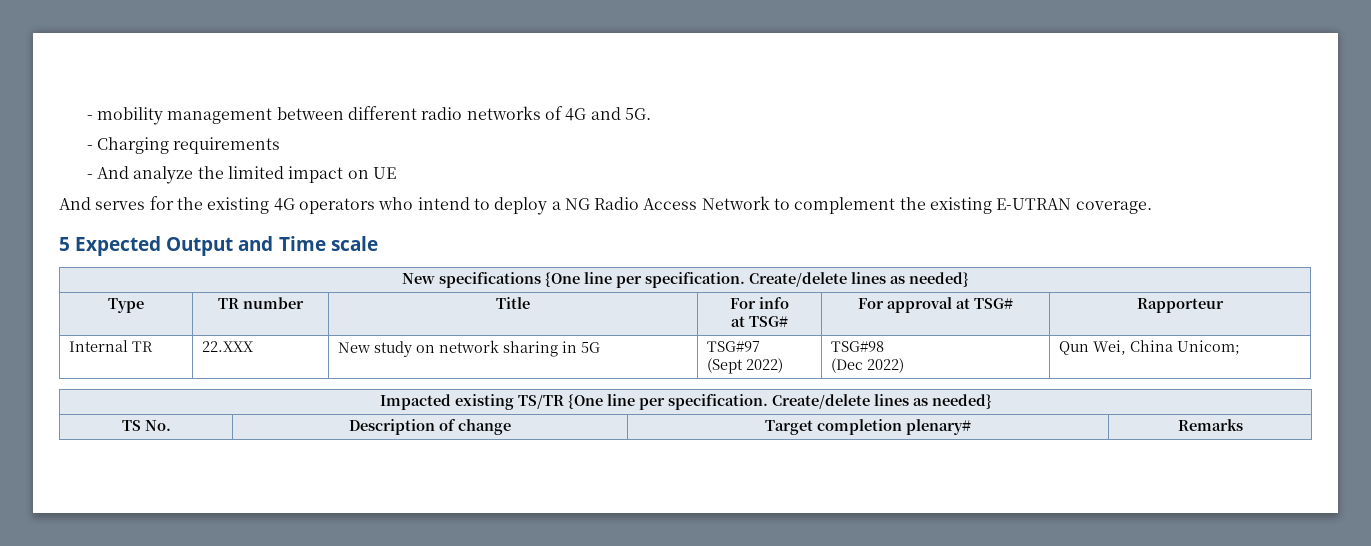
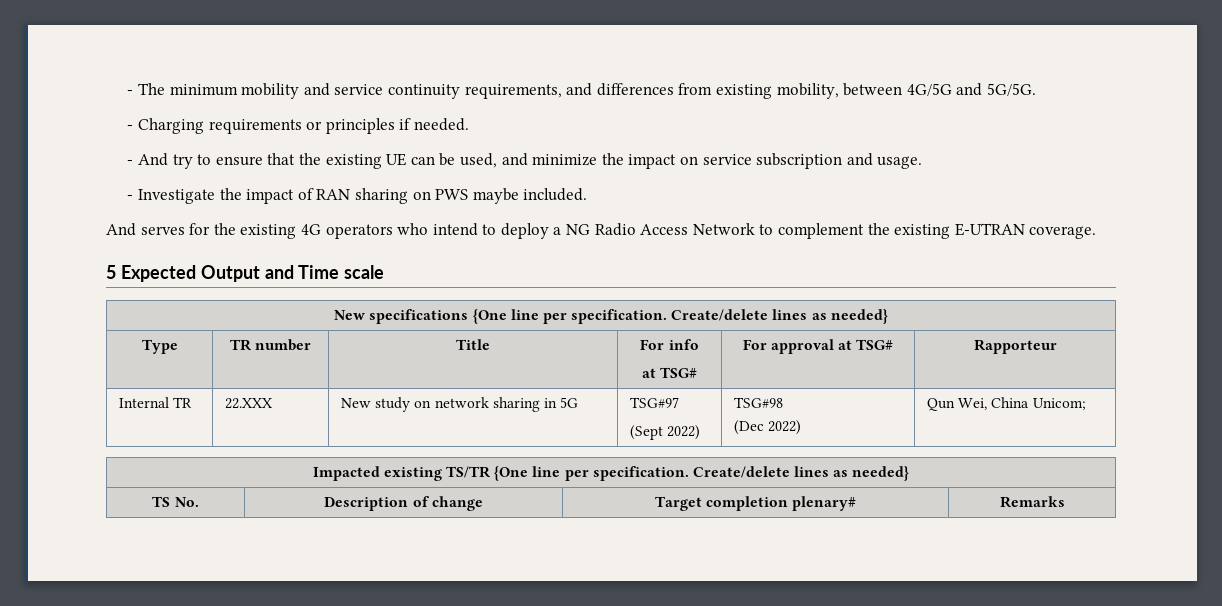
[86,106,651,125] [86,137,281,154] [86,166,396,184] - mobility management between different radio networks of 4G and 5G. // - Charging requirements // - And analyze the limited impact on UE -> [127,83,1036,99] [127,118,470,134] [127,153,923,169] [127,188,588,204] - The minimum mobility and service continuity requirements, and differences from existing mobility, between 4G/5G and 5G/5G. // - Charging requirements or principles if needed. // - And try to ensure that the existing UE can be used, and minimize the impact on service subscription and usage. // - Investigate the impact of RAN sharing on PWS maybe included.

